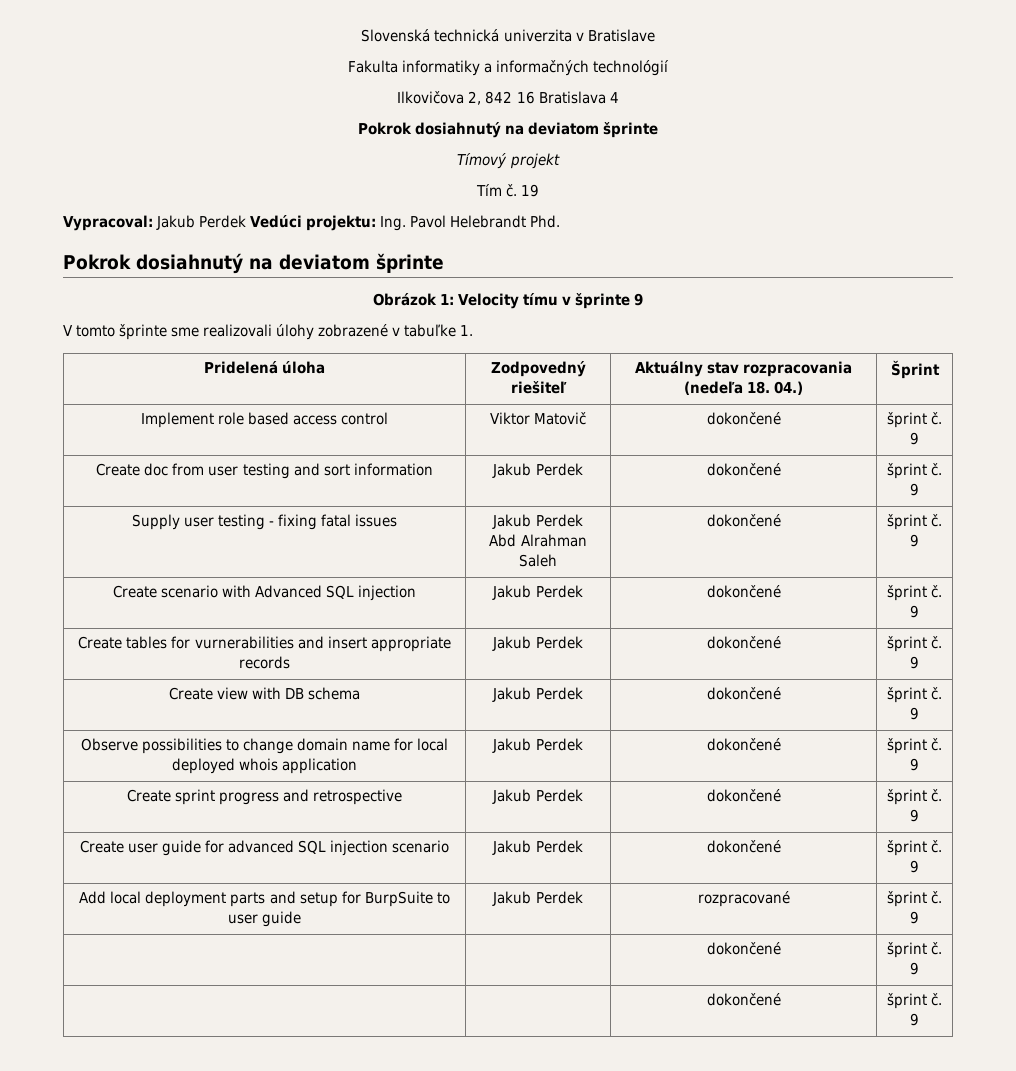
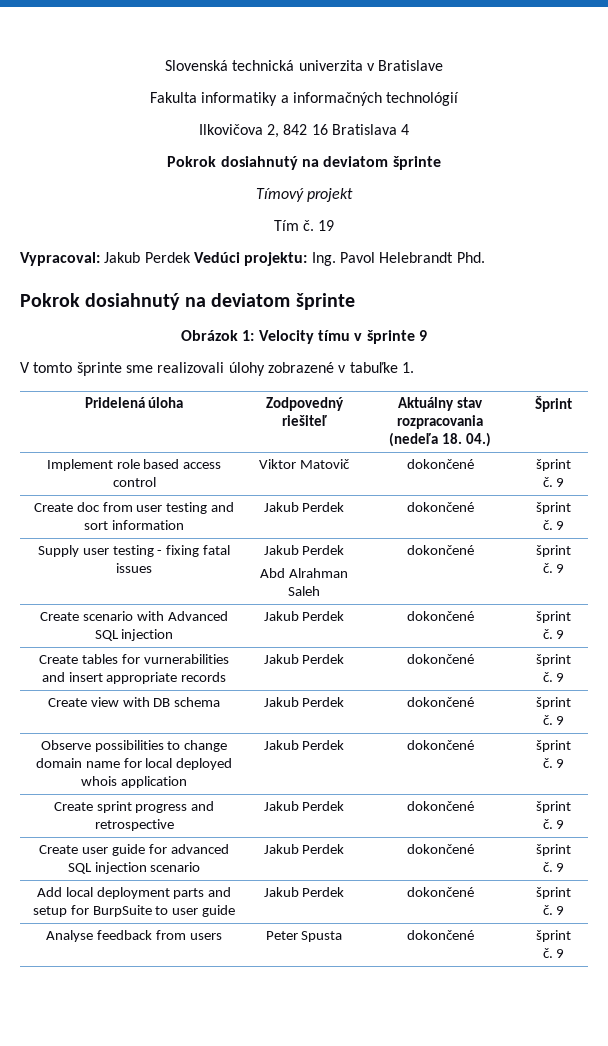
[697,891,790,907] [886,891,943,907] [910,911,919,924] [706,942,781,955] [886,942,943,958] [910,962,919,975] [706,993,781,1006] [886,993,943,1009] [910,1013,919,1026] rozpracované | šprint č. 9 // | | dokončené | šprint č. 9 // | | dokončené | šprint č. 9 -> [406,887,474,897] [536,887,571,899] [542,905,565,915] [46,930,222,942] [265,931,343,942] [406,930,474,940] [536,930,571,942] [542,948,565,958] dokončené | šprint č. 9 // Analyse feedback from users | Peter Spusta | dokončené | šprint č. 9

